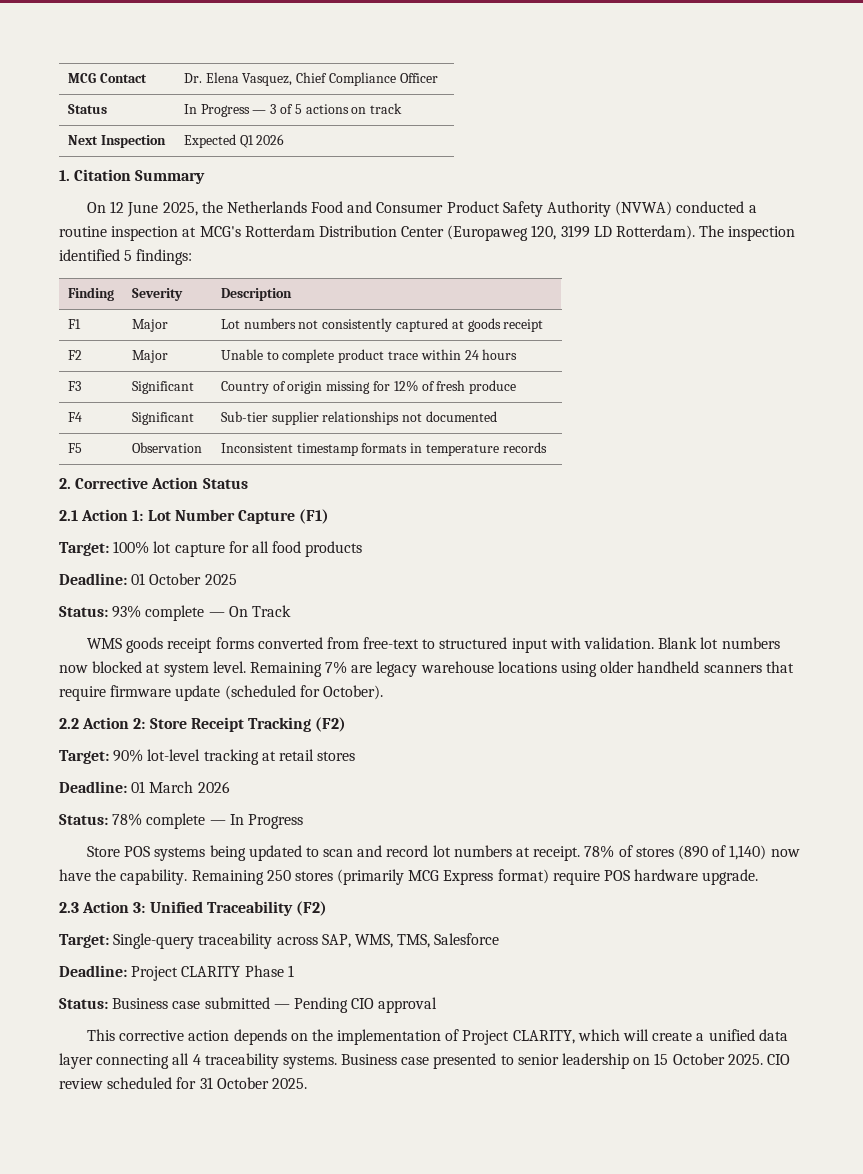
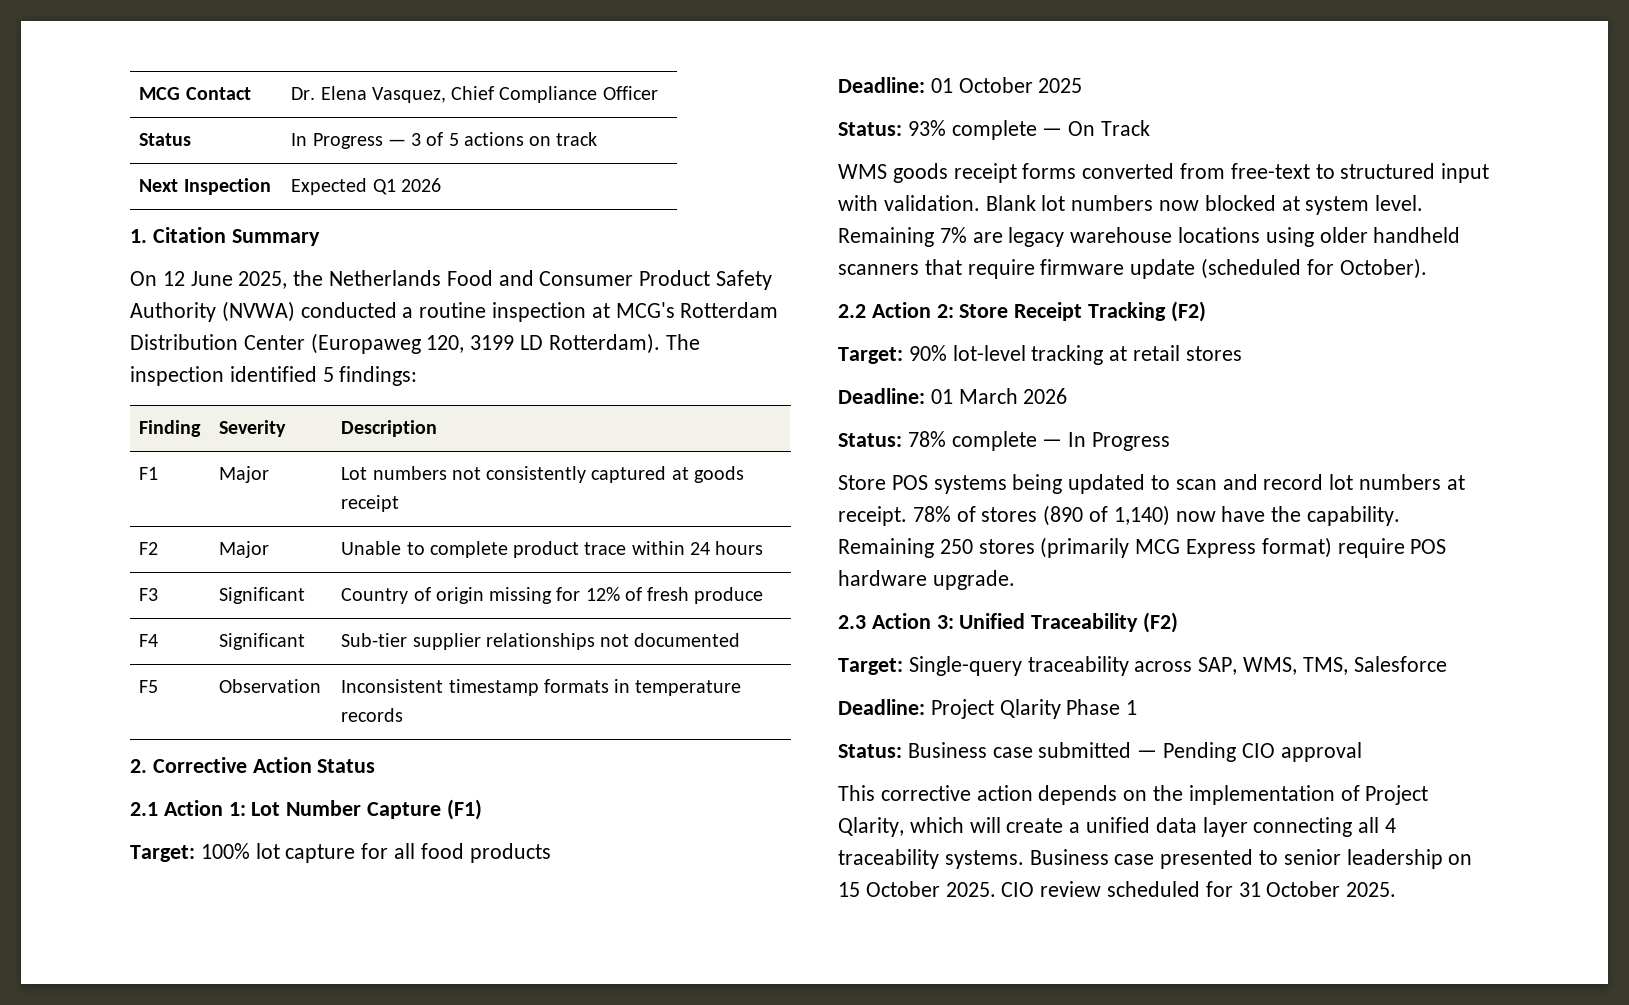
[181,966,241,977] CLARITY -> [999,699,1061,719] Qlarity
[512,1030,575,1044] CLARITY, -> [838,817,904,837] Qlarity,

